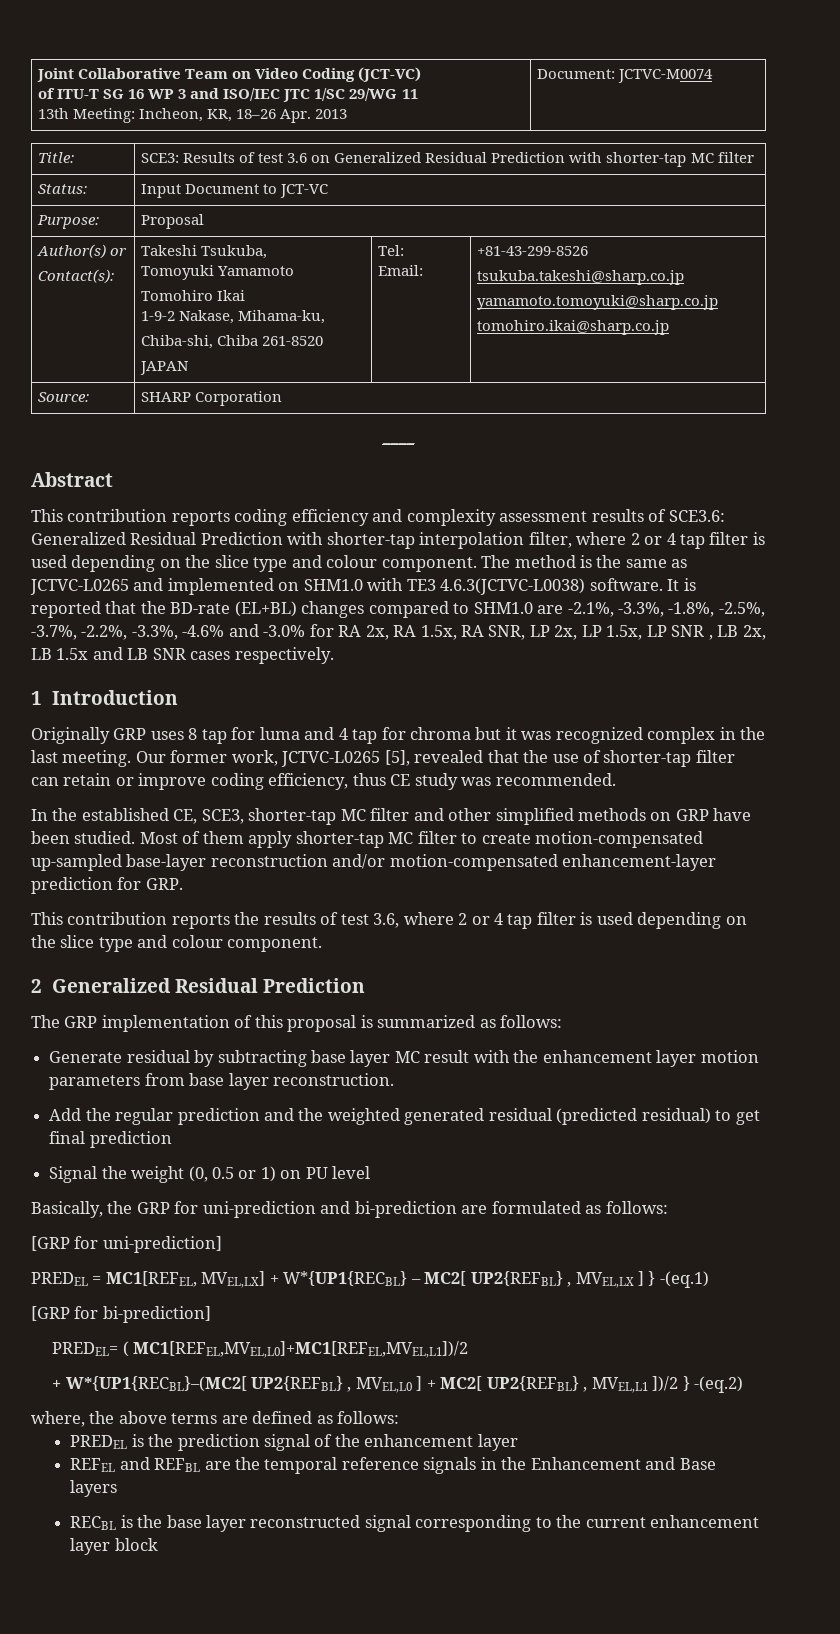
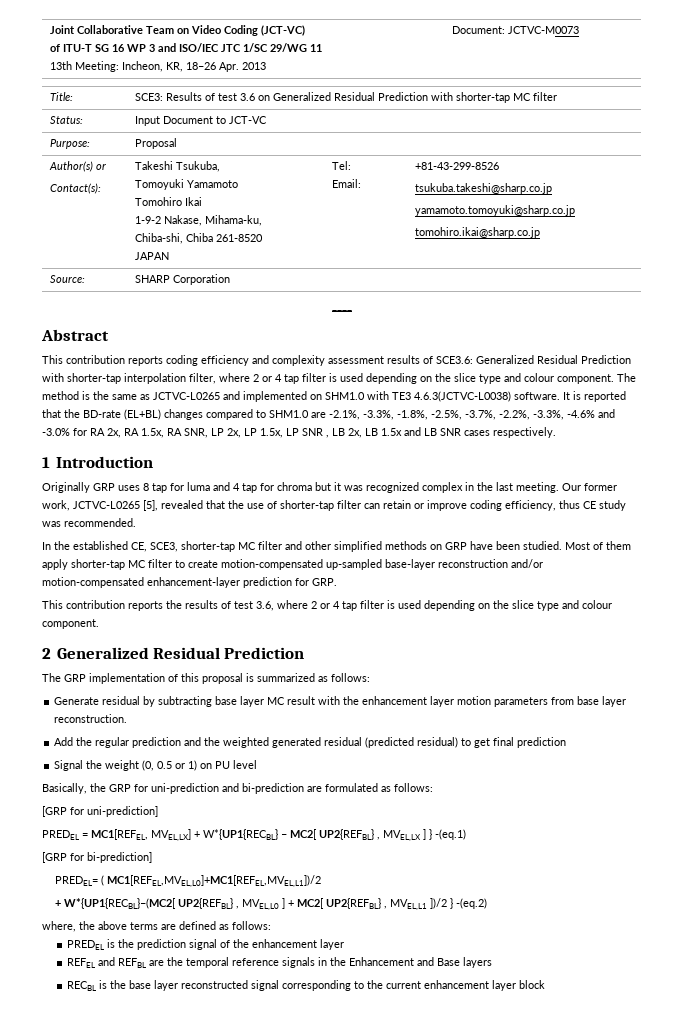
[618,69,714,83] JCTVC-M0074 -> [508,26,580,34] JCTVC-M0073

